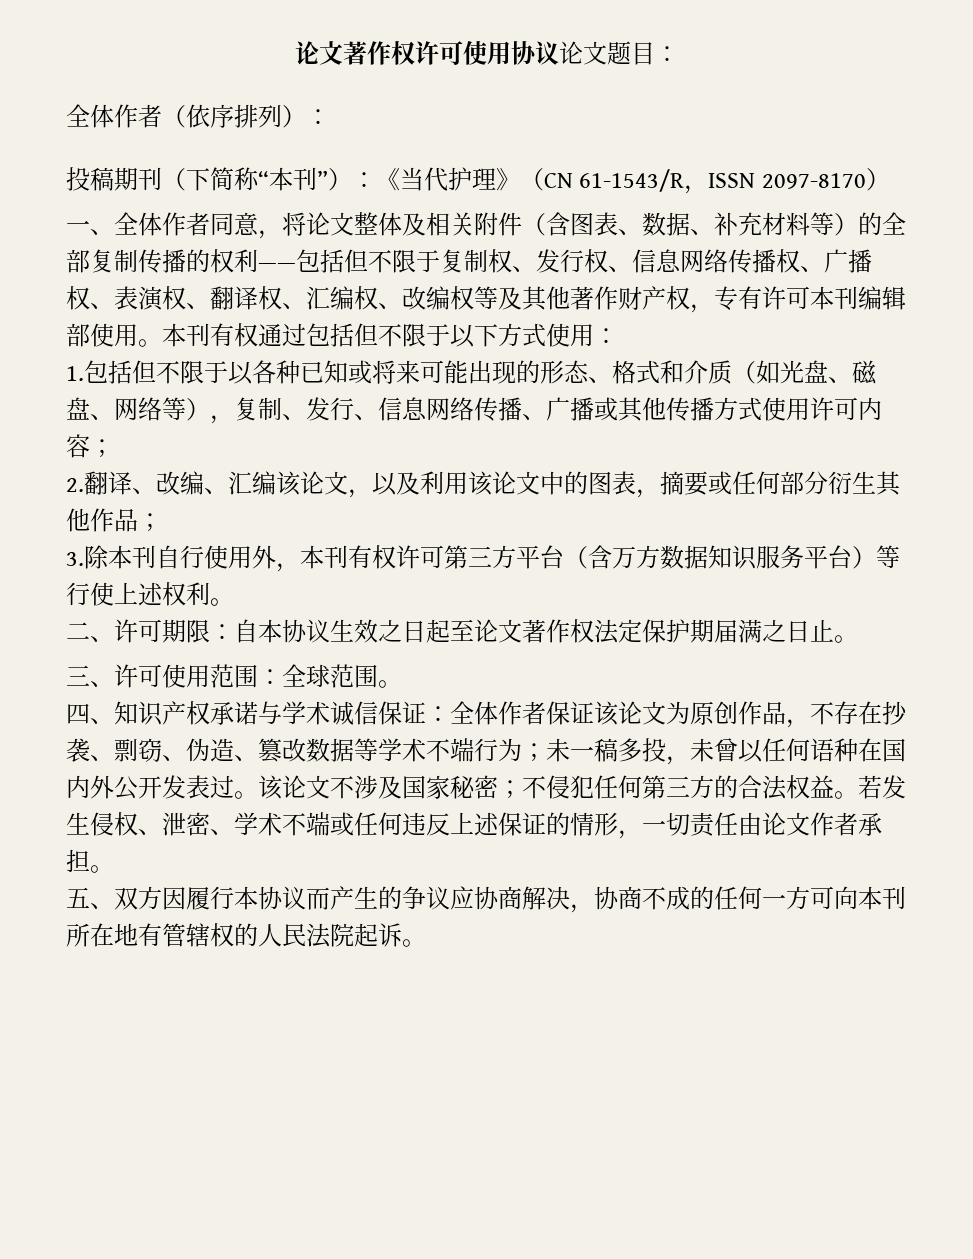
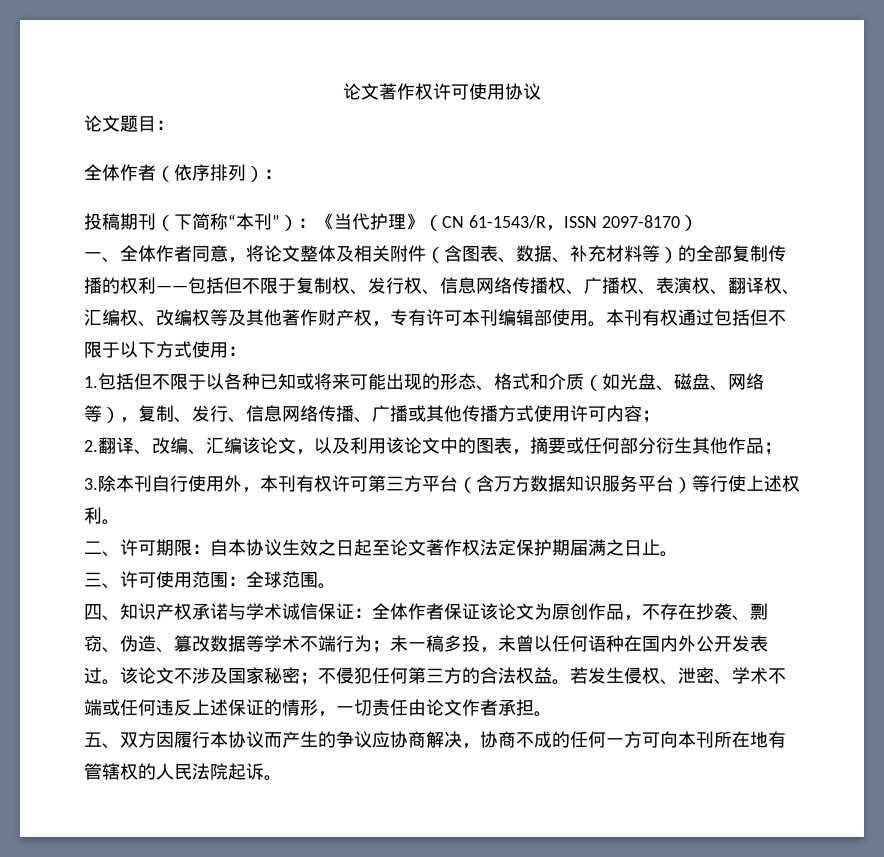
(559, 53) none -> (541, 91) //

